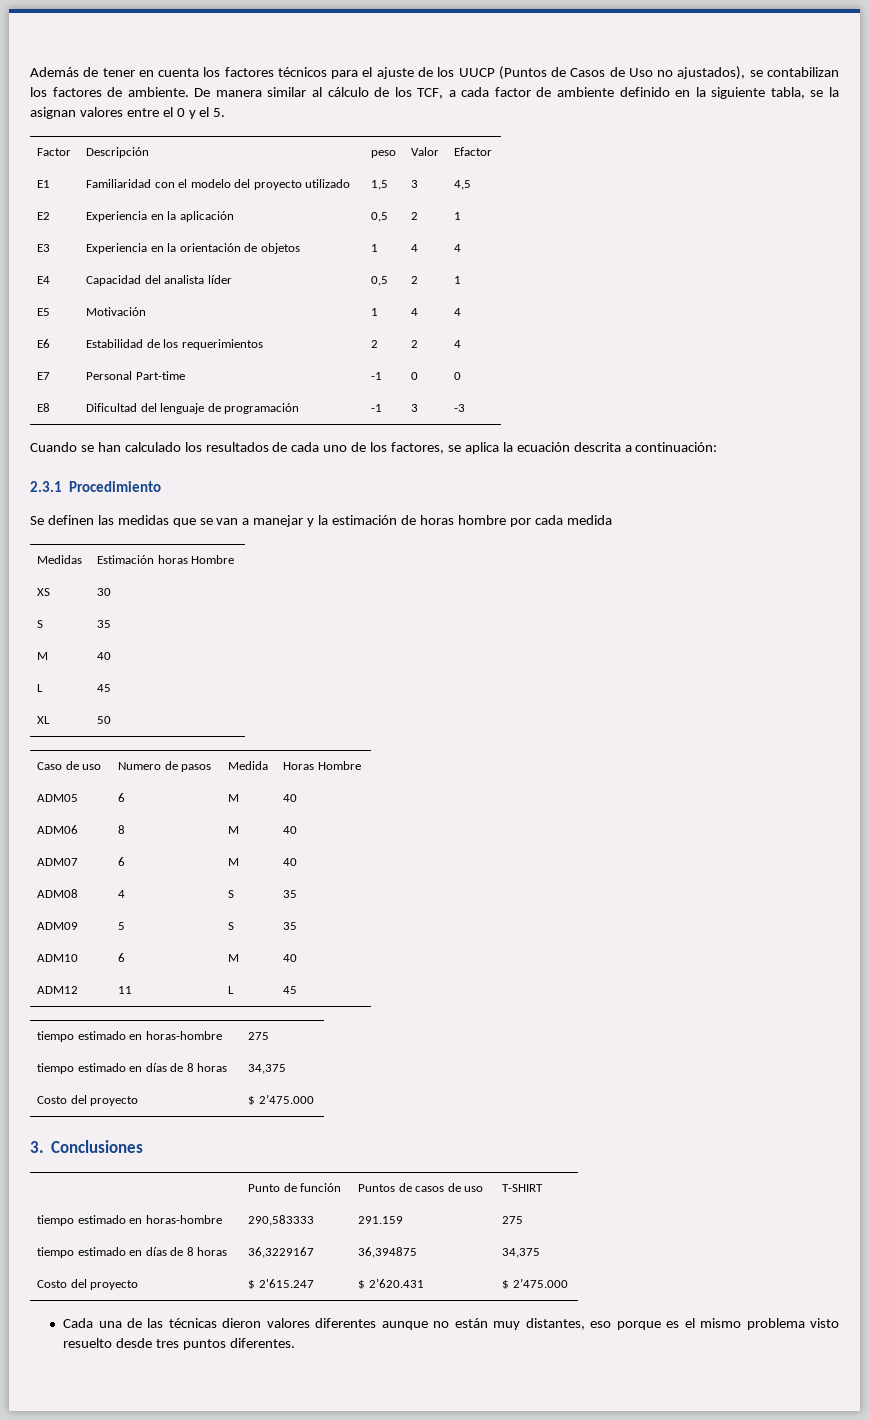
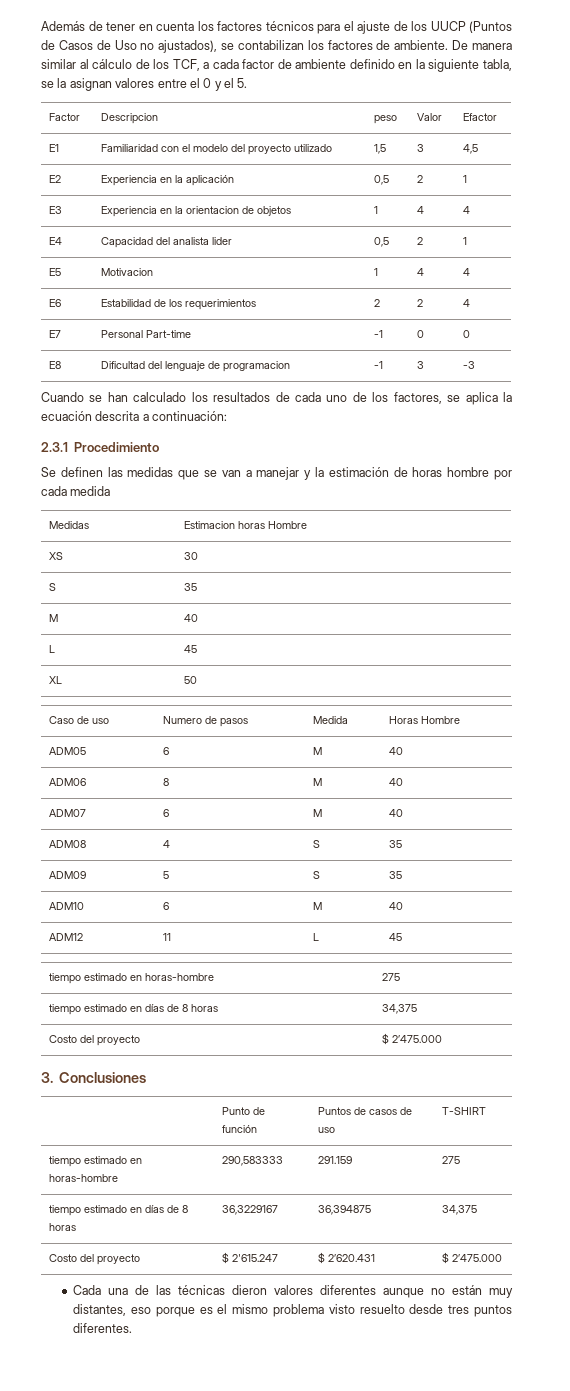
[86,147,150,158] Descripción -> [101,113,159,124] Descripcion
[179,243,241,252] orientación -> [186,206,240,214] orientacion
[207,275,232,284] líder -> [212,237,233,245] lider
[86,307,147,316] Motivación -> [101,268,154,276] Motivacion
[224,403,300,414] programación -> [223,361,291,372] programacion
[97,555,155,564] Estimación -> [184,521,236,529] Estimacion

